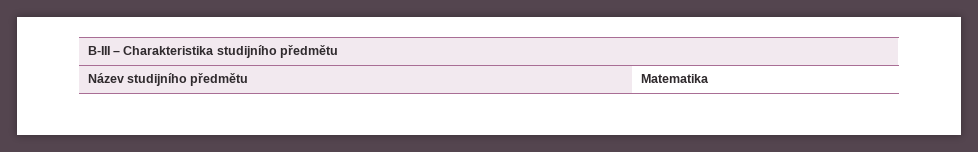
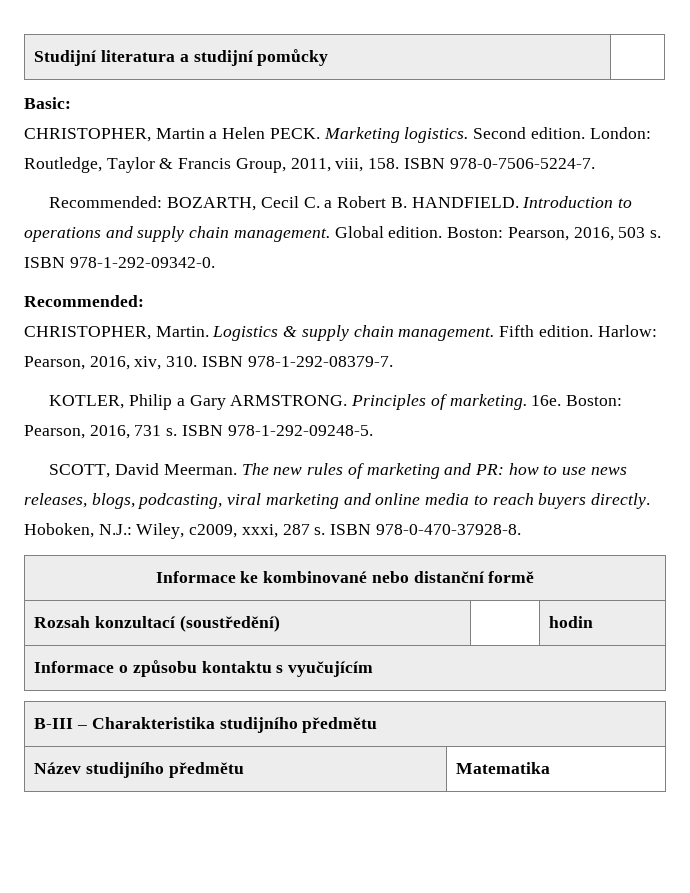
(87, 50) none -> [34,49,329,66] [24,97,71,109] [24,127,651,143] [24,157,595,173] [49,196,632,211] [24,226,661,242] [24,257,215,268] [24,295,144,307] [24,325,657,341] [24,356,393,370] [49,394,622,410] [24,425,373,439] [49,463,627,479] [24,493,650,509] [24,523,521,539] [155,571,535,583] [34,615,280,632] [549,616,594,628] [34,660,374,677] Studijní literatura a studijní pomůcky | // Basic: // CHRISTOPHER, Martin a Helen PECK. Marketing logistics. Second edition. London: Routledge, Taylor & Francis Group, 2011, viii, 158. ISBN 978-0-7506-5224-7. // Recommended: BOZARTH, Cecil C. a Robert B. HANDFIELD. Introduction to operations and supply chain management. Global edition. Boston: Pearson, 2016, 503 s. ISBN 978-1-292-09342-0. // Recommended: // CHRISTOPHER, Martin. Logistics & supply chain management. Fifth edition. Harlow: Pearson, 2016, xiv, 310. ISBN 978-1-292-08379-7. // KOTLER, Philip a Gary ARMSTRONG. Principles of marketing. 16e. Boston: Pearson, 2016, 731 s. ISBN 978-1-292-09248-5. // SCOTT, David Meerman. The new rules of marketing and PR: how to use news releases, blogs, podcasting, viral marketing and online media to reach buyers directly. Hoboken, N.J.: Wiley, c2009, xxxi, 287 s. ISBN 978-0-470-37928-8. // Informace ke kombinované nebo distanční formě // Rozsah konzultací (soustředění) | | hodin // Informace o způsobu kontaktu s vyučujícím //

